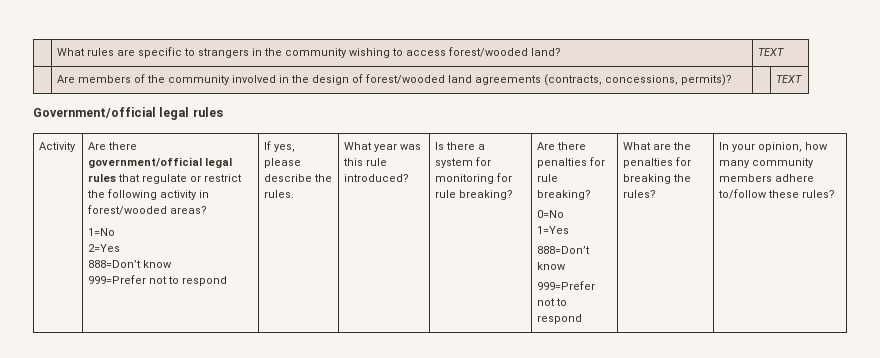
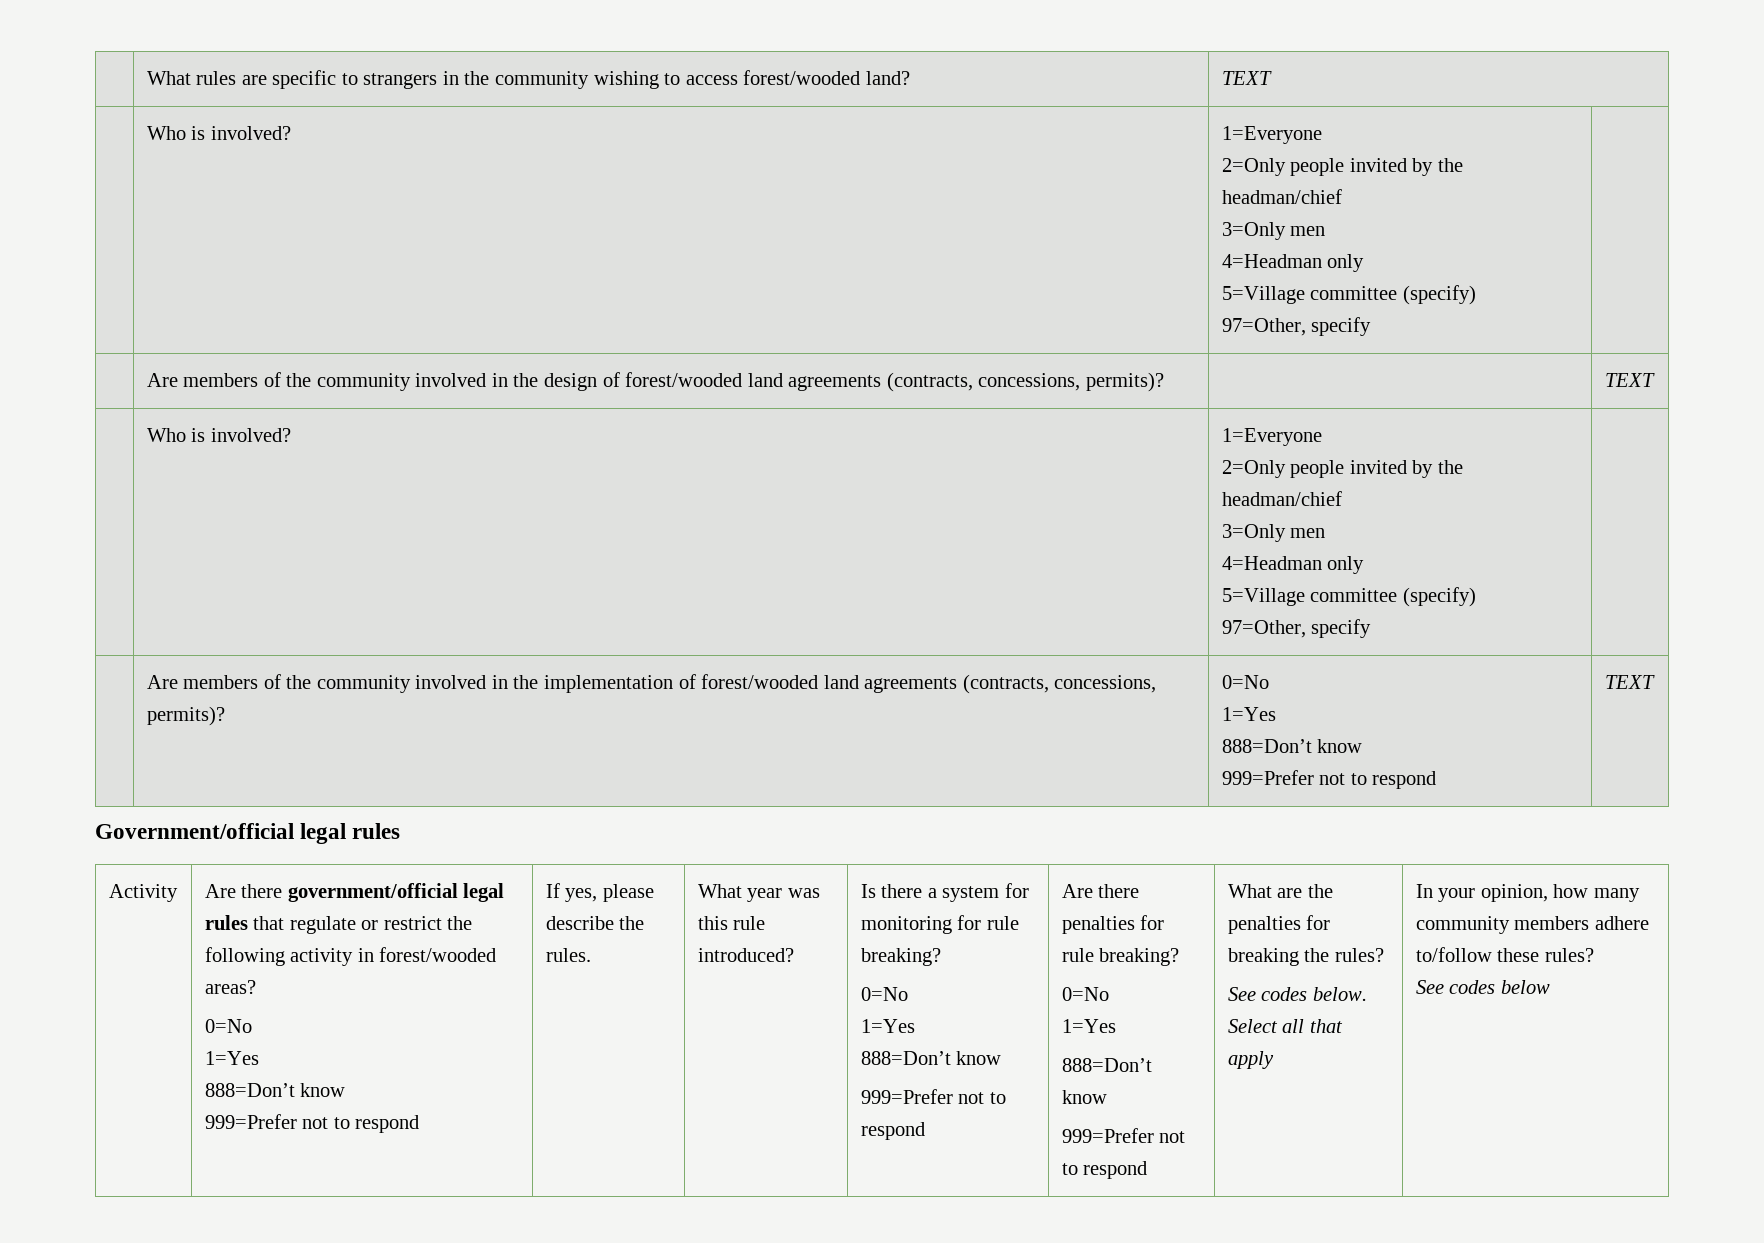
(785, 52) none -> [146,126,291,140] [1221,126,1322,144] [1221,158,1463,176] [1221,189,1342,204] [1221,222,1326,240] [1221,254,1365,272] [1221,285,1476,305] [1221,317,1372,336] // | Who is involved? | 1=Everyone // 2=Only people invited by the headman/chief // 3=Only men // 4=Headman only // 5=Village committee (specify) // 97=Other, specify |
(803, 79) none -> [146,428,291,442] [1221,428,1322,446] [1221,460,1463,478] [1221,491,1342,506] [1221,524,1326,542] [1221,556,1365,574] [1221,587,1476,607] [1221,619,1372,638] [146,674,1157,694] [146,706,225,726] [1221,675,1269,689] [1221,707,1276,721] [1221,739,1363,753] [1221,770,1437,789] [1604,675,1655,689] // | Who is involved? | 1=Everyone // 2=Only people invited by the headman/chief // 3=Only men // 4=Headman only // 5=Village committee (specify) // 97=Other, specify | // | Are members of the community involved in the implementation of forest/wooded land agreements (contracts, concessions, permits)? | 0=No // 1=Yes // 888=Don’t know // 999=Prefer not to respond | TEXT
[88,228,116,236] [88,244,121,252] 1=No // 2=Yes -> [204,1019,252,1033] [204,1051,259,1065] 0=No // 1=Yes
(514, 195) none -> [860,987,908,1001] [860,1019,915,1033] [860,1051,1002,1065] [860,1089,1006,1104] [860,1122,925,1140] // 0=No // 1=Yes // 888=Don’t know // 999=Prefer not to respond
(657, 194) none -> [1227,987,1367,1001] [1227,1019,1343,1033] [1227,1051,1274,1069] // See codes below. Select all that apply
(836, 194) none -> [1415,980,1550,994] // See codes below

